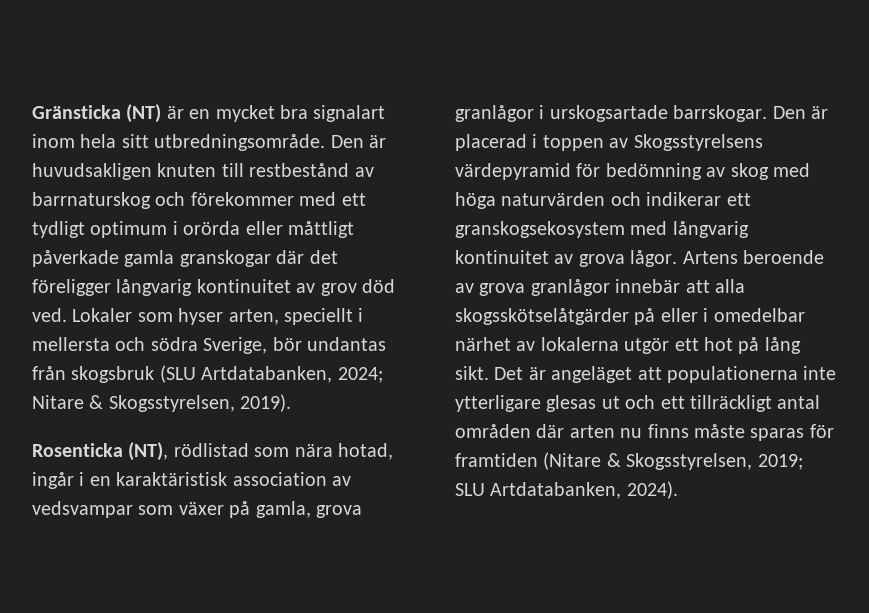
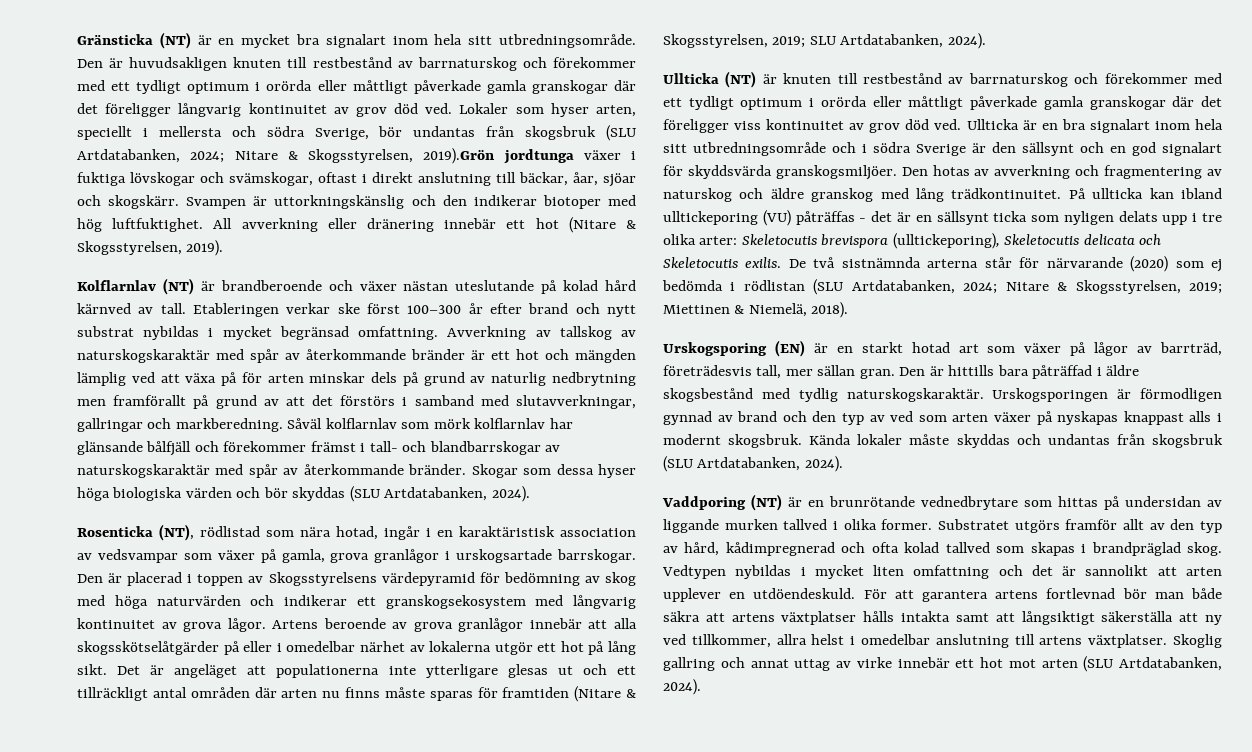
[240,394,292,412] 2019). -> [423,148,636,164] [77,172,636,187] [77,195,636,209] [77,217,636,233] [77,240,224,256] [77,278,636,295] [77,303,636,317] [77,326,636,340] [77,349,636,363] [77,372,636,386] [77,395,636,409] [77,418,573,432] [77,441,561,456] [77,464,636,478] [77,486,530,502] 2019).Grön jordtunga växer i fuktiga lövskogar och svämskogar, oftast i direkt anslutning till bäckar, åar, sjöar och skogskärr. Svampen är uttorkningskänslig och den indikerar biotoper med hög luftfuktighet. All avverkning eller dränering innebär ett hot (Nitare & Skogsstyrelsen, 2019). // Kolflarnlav (NT) är brandberoende och växer nästan uteslutande på kolad hård kärnved av tall. Etableringen verkar ske först 100–300 år efter brand och nytt substrat nybildas i mycket begränsad omfattning. Avverkning av tallskog av naturskogskaraktär med spår av återkommande bränder är ett hot och mängden lämplig ved att växa på för arten minskar dels på grund av naturlig nedbrytning men framförallt på grund av att det förstörs i samband med slutavverkningar, gallringar och markberedning. Såväl kolflarnlav som mörk kolflarnlav har glänsande bålfjäll och förekommer främst i tall- och blandbarrskogar av naturskogskaraktär med spår av återkommande bränder. Skogar som dessa hyser höga biologiska värden och bör skyddas (SLU Artdatabanken, 2024).
(678, 490) none -> [663,71,1222,88] [663,96,1222,110] [663,119,1224,133] [663,142,1222,156] [663,165,1222,180] [663,188,1222,202] [663,210,1222,226] [663,233,1162,249] [663,256,1222,272] [662,279,1222,295] [663,302,849,318] [663,340,1222,357] [663,365,1140,379] [663,388,1222,402] [663,411,1222,425] [663,434,1223,448] [663,456,843,472] [662,494,1222,511] [663,519,1222,533] [663,542,1222,556] [662,565,1222,579] [663,588,1222,602] [663,611,1222,625] [663,634,1222,648] [663,656,1222,672] [663,679,701,695] // Ullticka (NT) är knuten till restbestånd av barrnaturskog och förekommer med ett tydligt optimum i orörda eller måttligt påverkade gamla granskogar där det föreligger viss kontinuitet av grov död ved. Ullticka är en bra signalart inom hela sitt utbredningsområde och i södra Sverige är den sällsynt och en god signalart för skyddsvärda granskogsmiljöer. Den hotas av avverkning och fragmentering av naturskog och äldre granskog med lång trädkontinuitet. På ullticka kan ibland ulltickeporing (VU) påträffas - det är en sällsynt ticka som nyligen delats upp i tre olika arter: Skeletocutis brevispora (ulltickeporing), Skeletocutis delicata och Skeletocutis exilis. De två sistnämnda arterna står för närvarande (2020) som ej bedömda i rödlistan (SLU Artdatabanken, 2024; Nitare & Skogsstyrelsen, 2019; Miettinen & Niemelä, 2018). // Urskogsporing (EN) är en starkt hotad art som växer på lågor av barrträd, företrädesvis tall, mer sällan gran. Den är hittills bara påträffad i äldre skogsbestånd med tydlig naturskogskaraktär. Urskogsporingen är förmodligen gynnad av brand och den typ av ved som arten växer på nyskapas knappast alls i modernt skogsbruk. Kända lokaler måste skyddas och undantas från skogsbruk (SLU Artdatabanken, 2024). // Vaddporing (NT) är en brunrötande vednedbrytare som hittas på undersidan av liggande murken tallved i olika former. Substratet utgörs framför allt av den typ av hård, kådimpregnerad och ofta kolad tallved som skapas i brandpräglad skog. Vedtypen nybildas i mycket liten omfattning och det är sannolikt att arten upplever en utdöendeskuld. För att garantera artens fortlevnad bör man både säkra att artens växtplatser hålls intakta samt att långsiktigt säkerställa att ny ved tillkommer, allra helst i omedelbar anslutning till artens växtplatser. Skoglig gallring och annat uttag av virke innebär ett hot mot arten (SLU Artdatabanken, 2024).

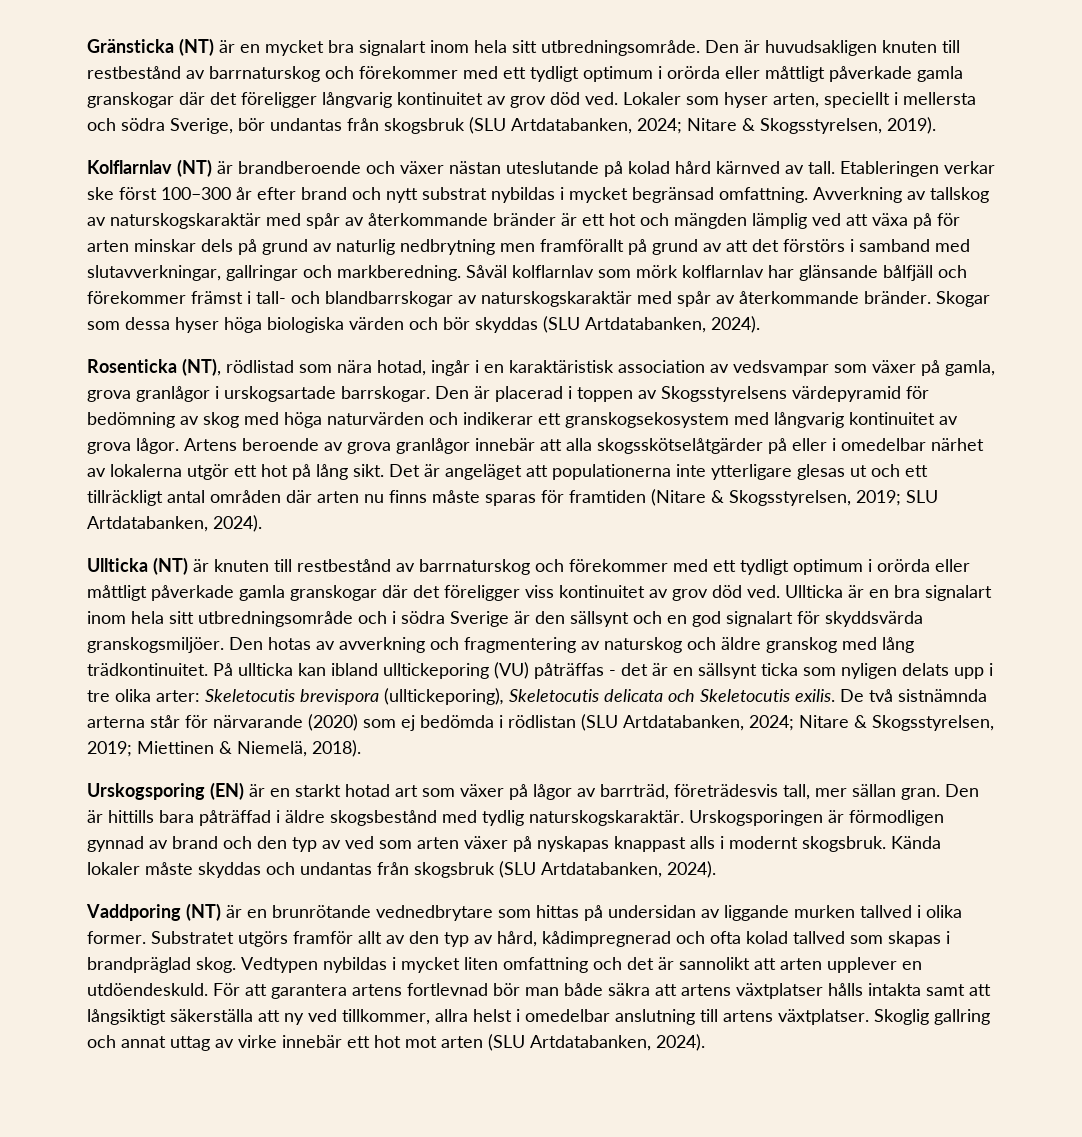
[423,148,636,164] [77,172,636,187] [77,195,636,209] [77,217,636,233] [77,241,182,255] 2019).Grön jordtunga växer i fuktiga lövskogar och svämskogar, oftast i direkt anslutning till bäckar, åar, sjöar och skogskärr. Svampen är uttorkningskänslig och den indikerar biotoper med hög luftfuktighet. All avverkning eller dränering innebär ett hot (Nitare & Skogsstyrelsen, -> (882, 126) none

